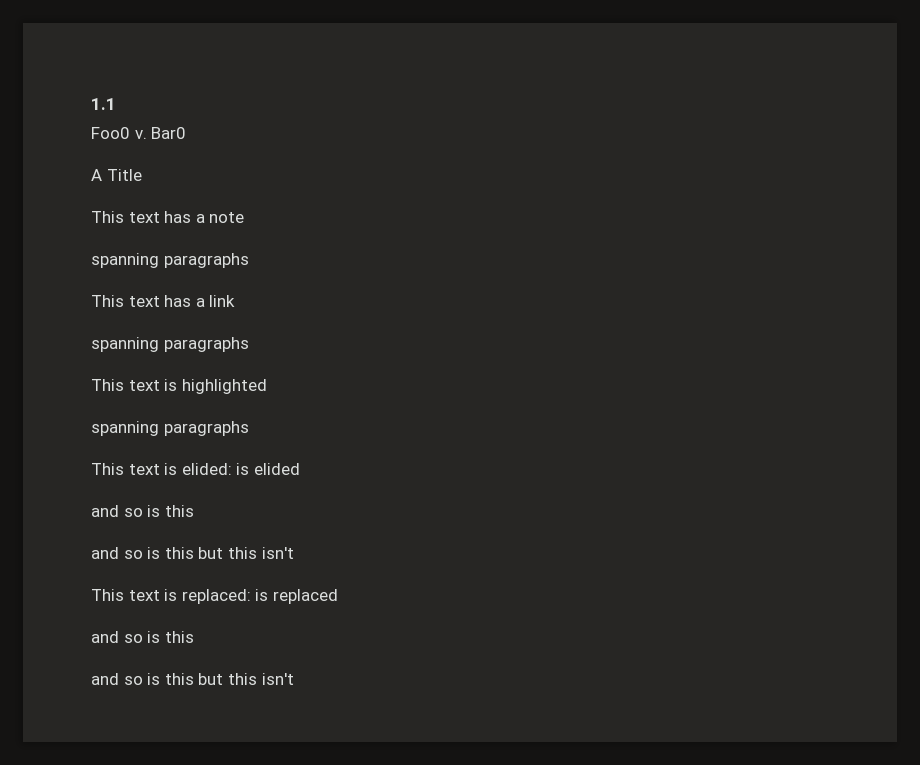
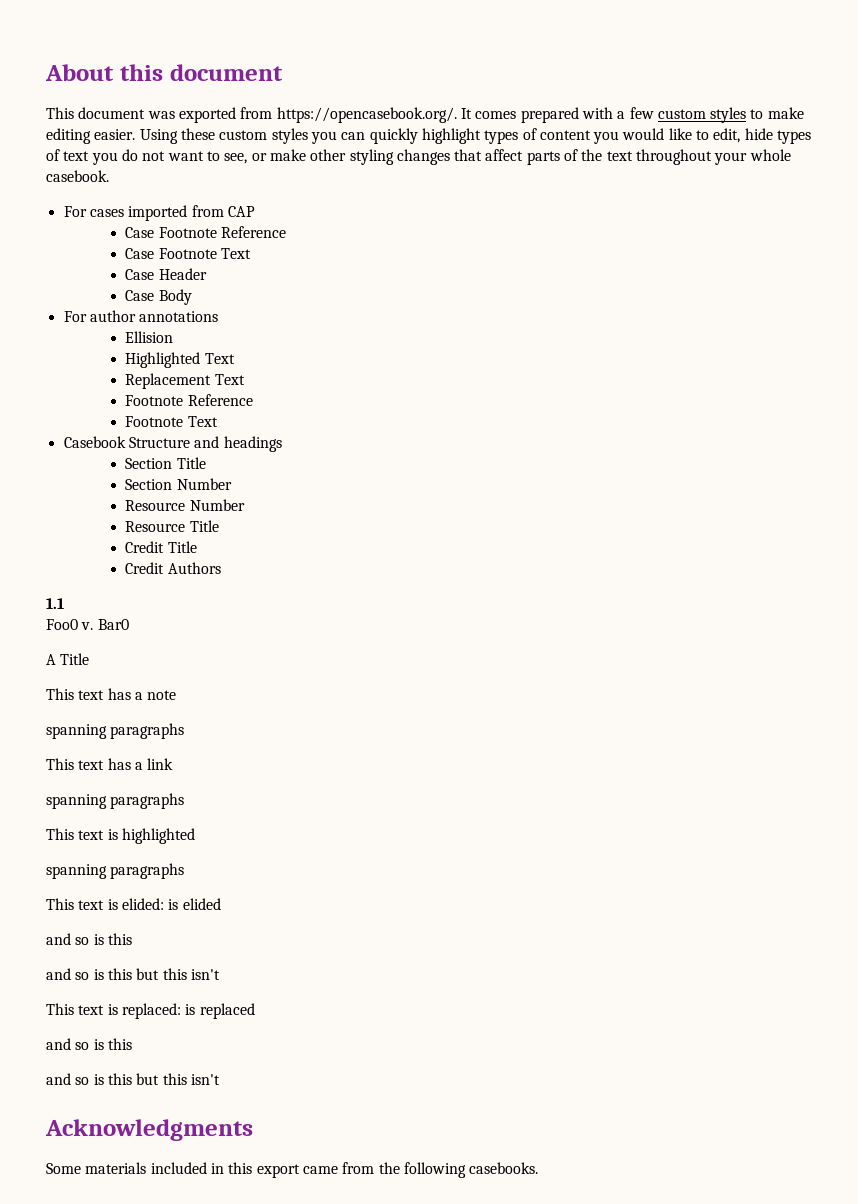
(91, 104) none -> [45,64,283,81] [46,107,804,123] [46,128,812,144] [46,149,791,165] [46,170,109,182] [63,205,255,221] [125,226,286,238] [125,248,251,259] [125,268,207,280] [125,289,192,305] [63,310,219,322] [125,331,174,343] [125,352,235,368] [125,373,245,389] [125,394,253,406] [125,416,218,427] [63,436,282,452] [125,457,206,469] [125,478,232,490] [125,499,245,511] [125,520,219,532] [125,541,197,553] [125,562,221,574] About this document // This document was exported from https://opencasebook.org/. It comes prepared with a few custom styles to make editing easier. Using these custom styles you can quickly highlight types of content you would like to edit, hide types of text you do not want to see, or make other styling changes that affect parts of the text throughout your whole casebook. // For cases imported from CAP // Case Footnote Reference // Case Footnote Text // Case Header // Case Body // For author annotations // Ellision // Highlighted Text // Replacement Text // Footnote Reference // Footnote Text // Casebook Structure and headings // Section Title // Section Number // Resource Number // Resource Title // Credit Title // Credit Authors //
(294, 679) none -> [45,1119,253,1141] [46,1162,539,1178] // Acknowledgments // Some materials included in this export came from the following casebooks.

